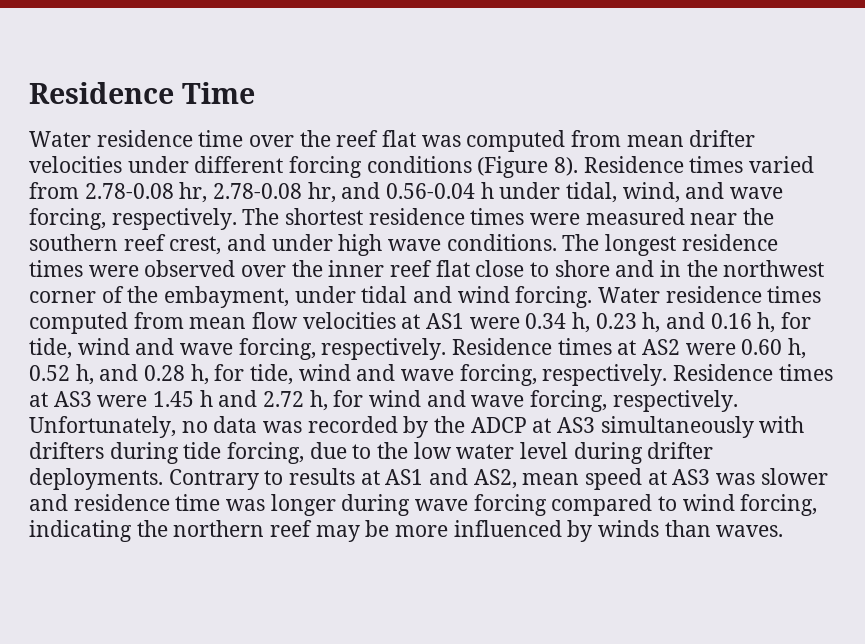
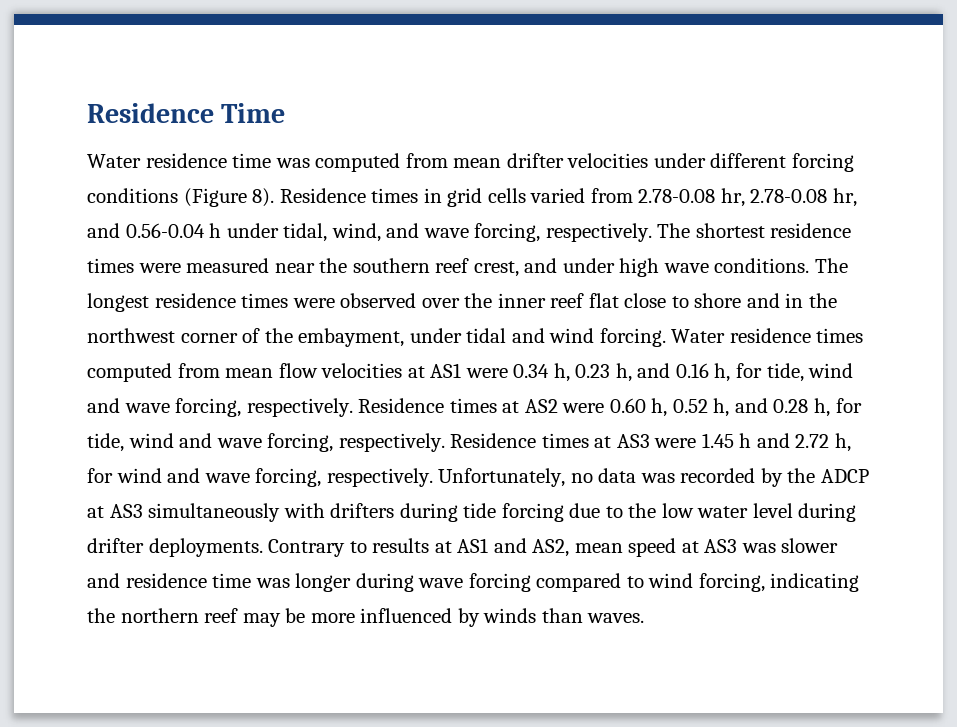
[249,130,417,147] over the reef flat -> (272, 160) none
(744, 164) none -> [423,188,526,207] in grid cells
[227,442,305,464] forcing, -> [501,503,564,522] forcing

